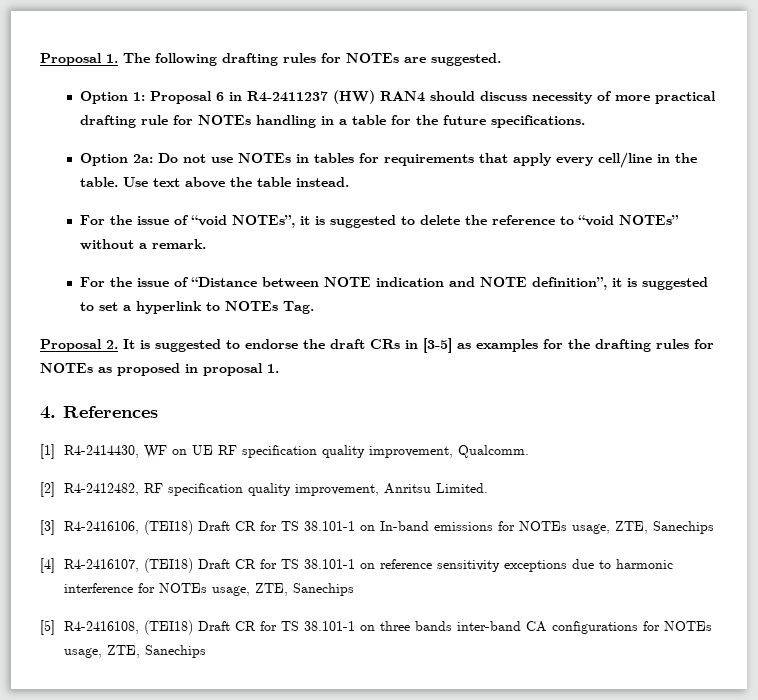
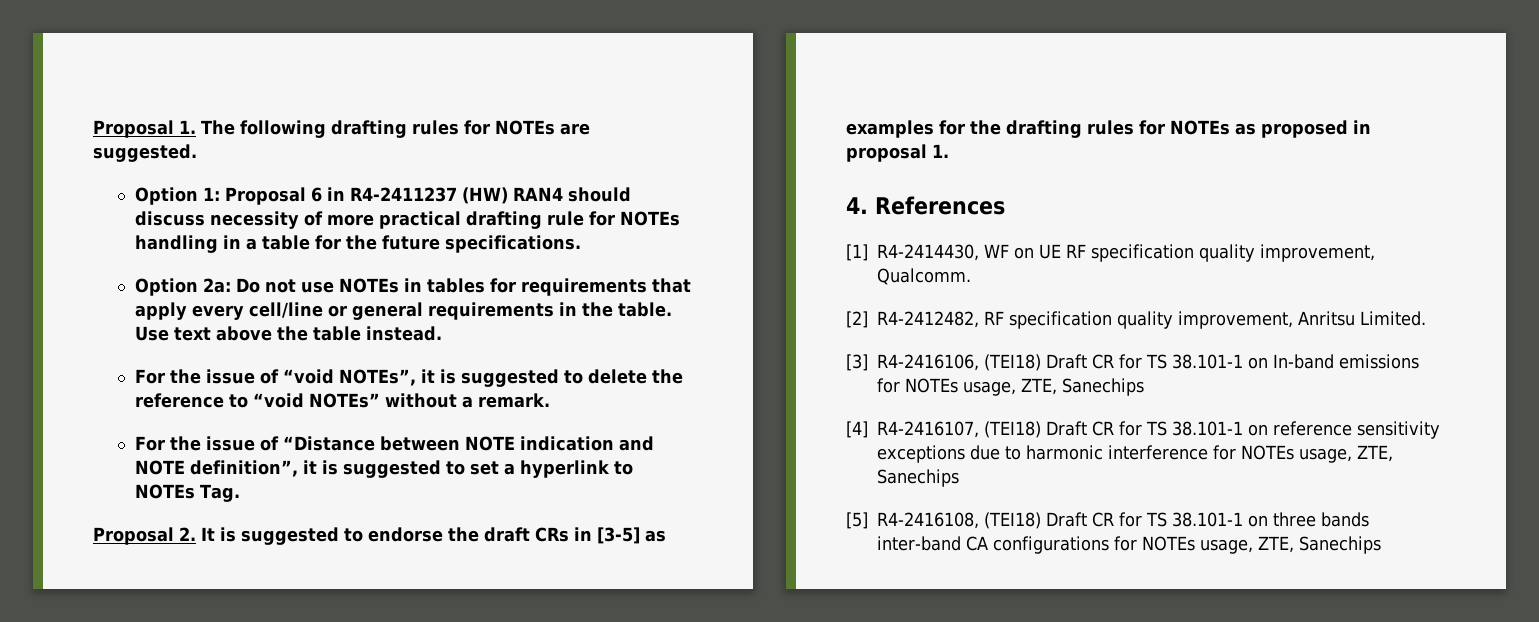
(652, 160) none -> [327,302,554,320] or general requirements

